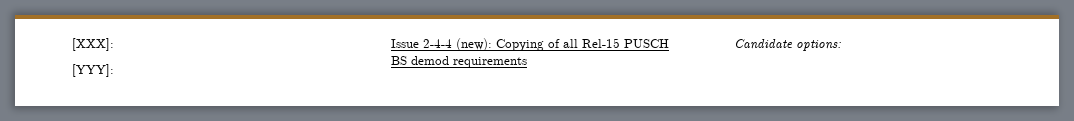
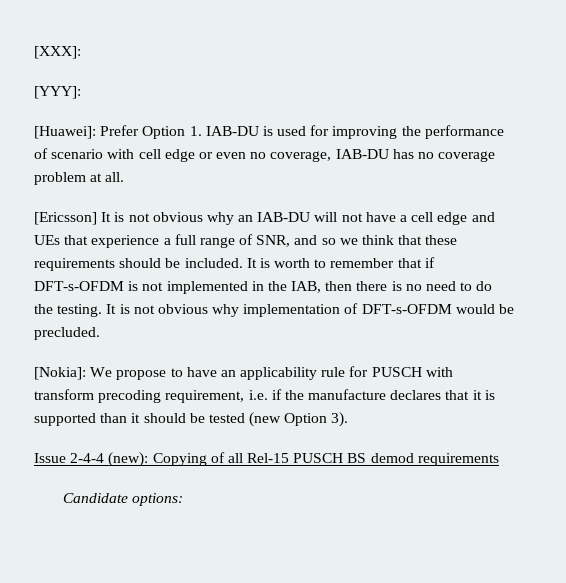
(114, 70) none -> [34,125,504,139] [34,148,496,162] [34,172,125,185] [34,212,495,225] [34,234,458,248] [34,257,435,271] [34,281,493,294] [34,303,515,317] [34,327,100,340] [34,366,453,380] [34,389,495,403] [34,412,349,427] // [Huawei]: Prefer Option 1. IAB-DU is used for improving the performance of scenario with cell edge or even no coverage, IAB-DU has no coverage problem at all. // [Ericsson] It is not obvious why an IAB-DU will not have a cell edge and UEs that experience a full range of SNR, and so we think that these requirements should be included. It is worth to remember that if DFT-s-OFDM is not implemented in the IAB, then there is no need to do the testing. It is not obvious why implementation of DFT-s-OFDM would be precluded. // [Nokia]: We propose to have an applicability rule for PUSCH with transform precoding requirement, i.e. if the manufacture declares that it is supported than it should be tested (new Option 3).

